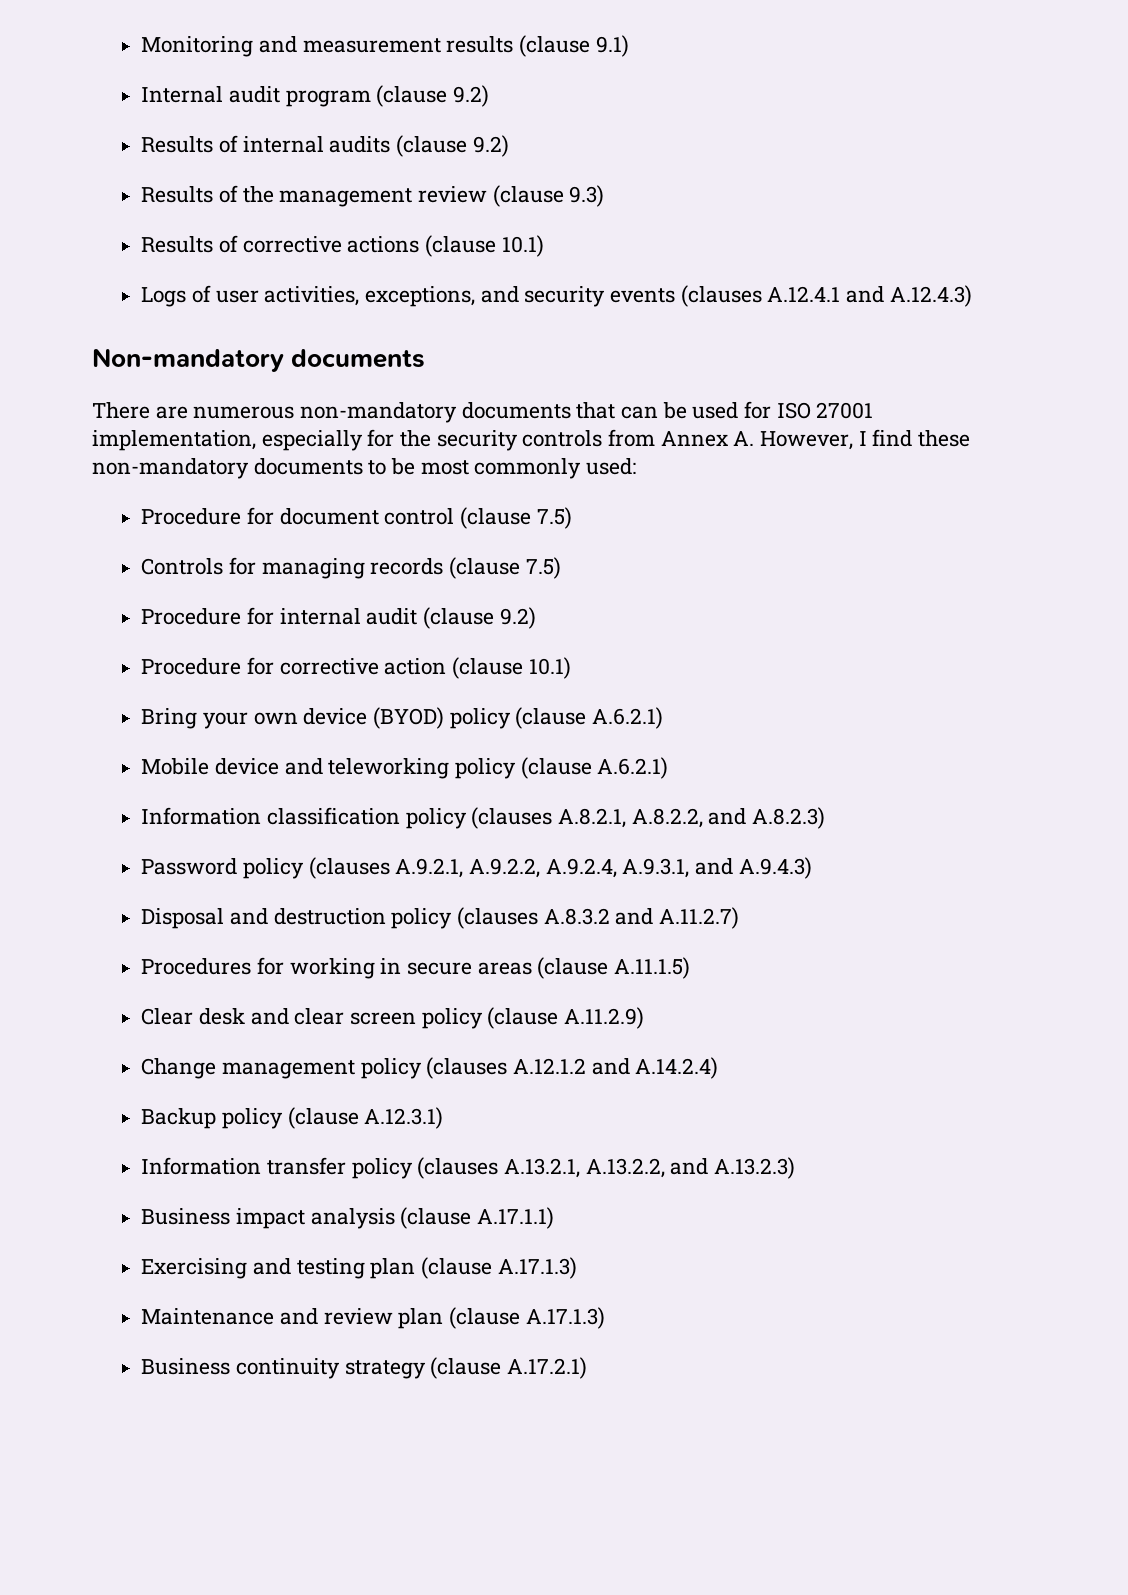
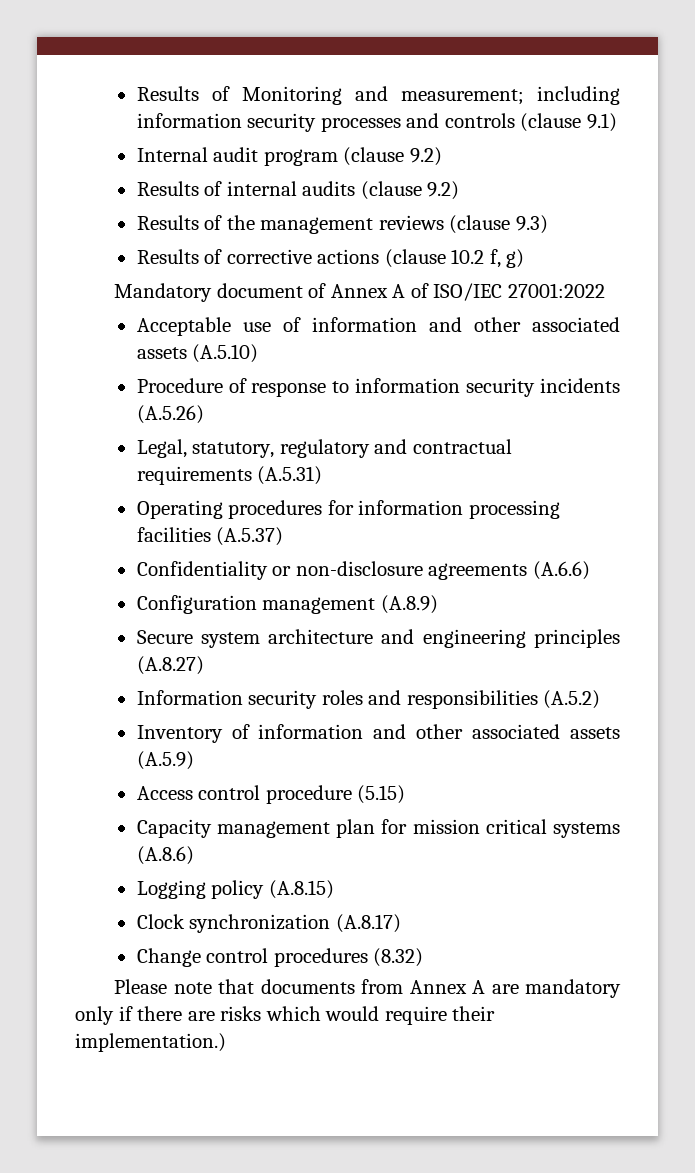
[141,36,514,57] Monitoring and measurement results -> [136,86,620,105] [136,113,515,132] Results of Monitoring and measurement; including information security processes and controls
[418,186,488,203] review -> [378,215,444,230] reviews
[501,235,544,257] [141,285,972,307] [92,348,426,372] [92,401,874,423] [92,429,971,451] [92,458,637,479] [141,507,572,529] [141,557,561,579] [141,607,536,629] [141,657,571,679] [141,707,664,729] [141,757,669,779] [141,807,826,829] [141,857,812,879] [141,907,740,929] [141,957,691,979] [141,1007,645,1029] [141,1057,719,1079] [141,1107,444,1129] [141,1157,796,1179] [141,1207,555,1229] [141,1257,577,1279] [141,1307,605,1329] [141,1357,588,1379] 10.1) // Logs of user activities, exceptions, and security events (clauses A.12.4.1 and A.12.4.3) // Non-mandatory documents // There are numerous non-mandatory documents that can be used for ISO 27001 implementation, especially for the security controls from Annex A. However, I find these non-mandatory documents to be most commonly used: // Procedure for document control (clause 7.5) // Controls for managing records (clause 7.5) // Procedure for internal audit (clause 9.2) // Procedure for corrective action (clause 10.1) // Bring your own device (BYOD) policy (clause A.6.2.1) // Mobile device and teleworking policy (clause A.6.2.1) // Information classification policy (clauses A.8.2.1, A.8.2.2, and A.8.2.3) // Password policy (clauses A.9.2.1, A.9.2.2, A.9.2.4, A.9.3.1, and A.9.4.3) // Disposal and destruction policy (clauses A.8.3.2 and A.11.2.7) // Procedures for working in secure areas (clause A.11.1.5) // Clear desk and clear screen policy (clause A.11.2.9) // Change management policy (clauses A.12.1.2 and A.14.2.4) // Backup policy (clause A.12.3.1) // Information transfer policy (clauses A.13.2.1, A.13.2.2, and A.13.2.3) // Business impact analysis (clause A.17.1.1) // Exercising and testing plan (clause A.17.1.3) // Maintenance and review plan (clause A.17.1.3) // Business continuity strategy (clause A.17.2.1) -> [451,249,525,268] [114,283,605,302] [136,317,621,336] [136,344,259,363] [136,378,620,397] [136,405,204,424] [136,439,512,458] [136,466,323,485] [136,500,560,519] [136,527,284,546] [136,561,590,580] [136,595,438,614] [136,629,621,648] [136,656,204,675] [136,690,601,709] [136,724,620,743] [136,751,194,770] [136,785,406,804] [136,819,620,838] [136,846,194,865] [136,880,334,899] [136,914,401,933] [136,948,424,967] [114,979,621,998] [75,1006,496,1025] [75,1033,226,1052] 10.2 f, g) // Mandatory document of Annex A of ISO/IEC 27001:2022 // Acceptable use of information and other associated assets (A.5.10) // Procedure of response to information security incidents (A.5.26) // Legal, statutory, regulatory and contractual requirements (A.5.31) // Operating procedures for information processing facilities (A.5.37) // Confidentiality or non-disclosure agreements (A.6.6) // Configuration management (A.8.9) // Secure system architecture and engineering principles (A.8.27) // Information security roles and responsibilities (A.5.2) // Inventory of information and other associated assets (A.5.9) // Access control procedure (5.15) // Capacity management plan for mission critical systems (A.8.6) // Logging policy (A.8.15) // Clock synchronization (A.8.17) // Change control procedures (8.32) // Please note that documents from Annex A are mandatory only if there are risks which would require their implementation.)

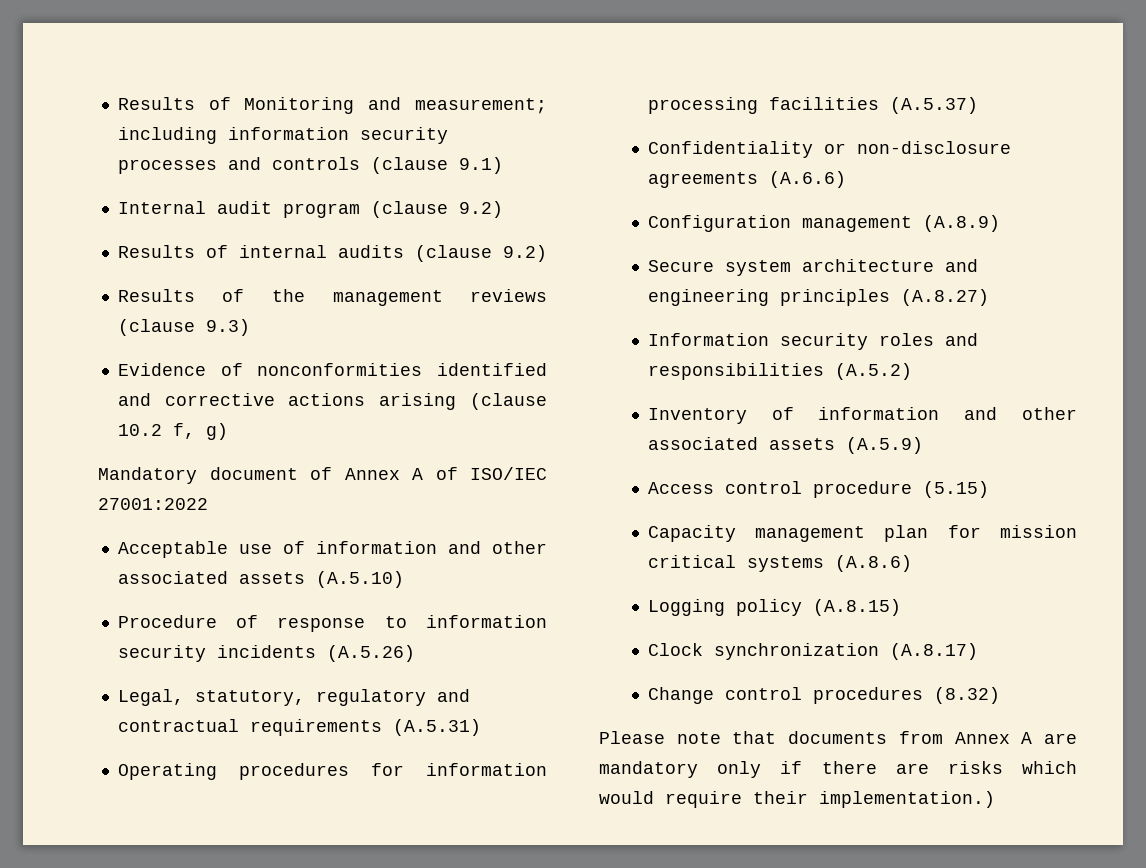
[136,249,223,264] Results of -> [117,363,547,376] [117,393,151,406] Evidence of nonconformities identified and
(380, 256) none -> [379,393,457,410] arising

